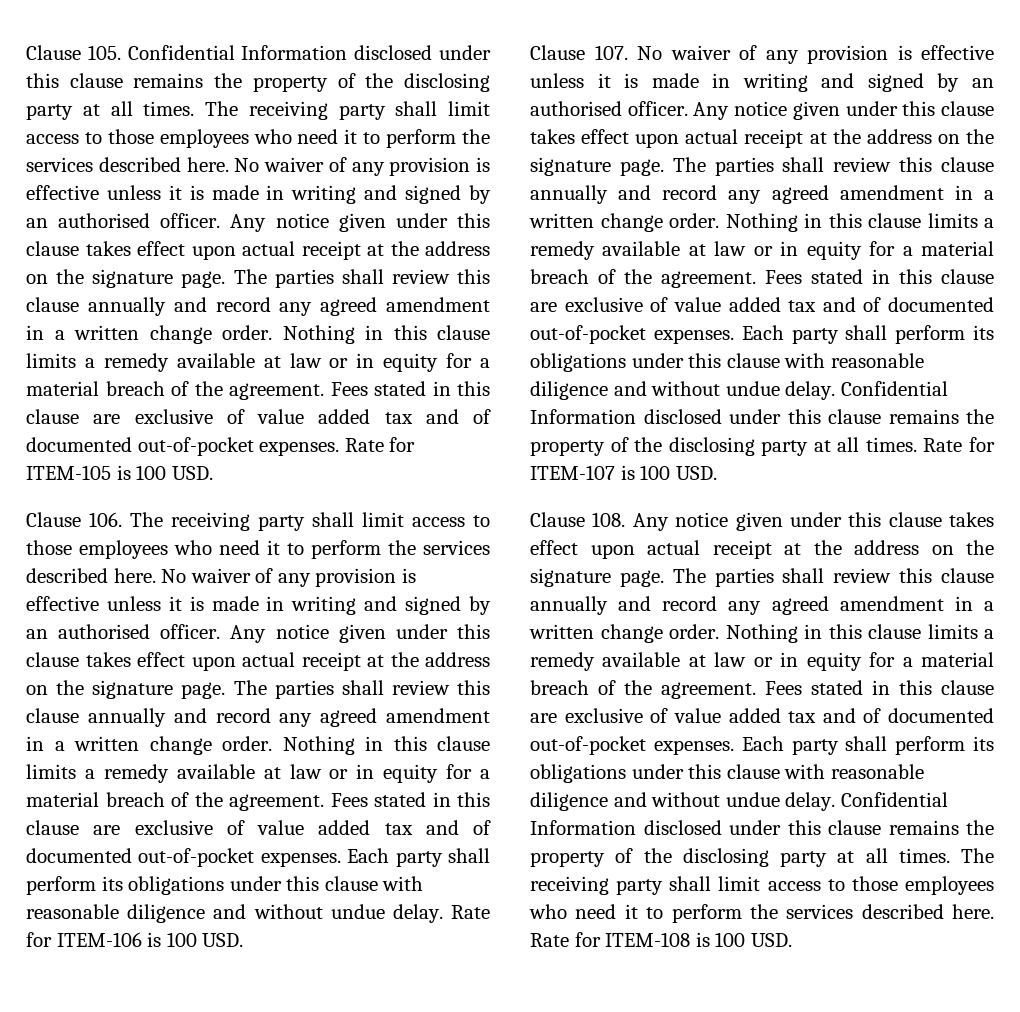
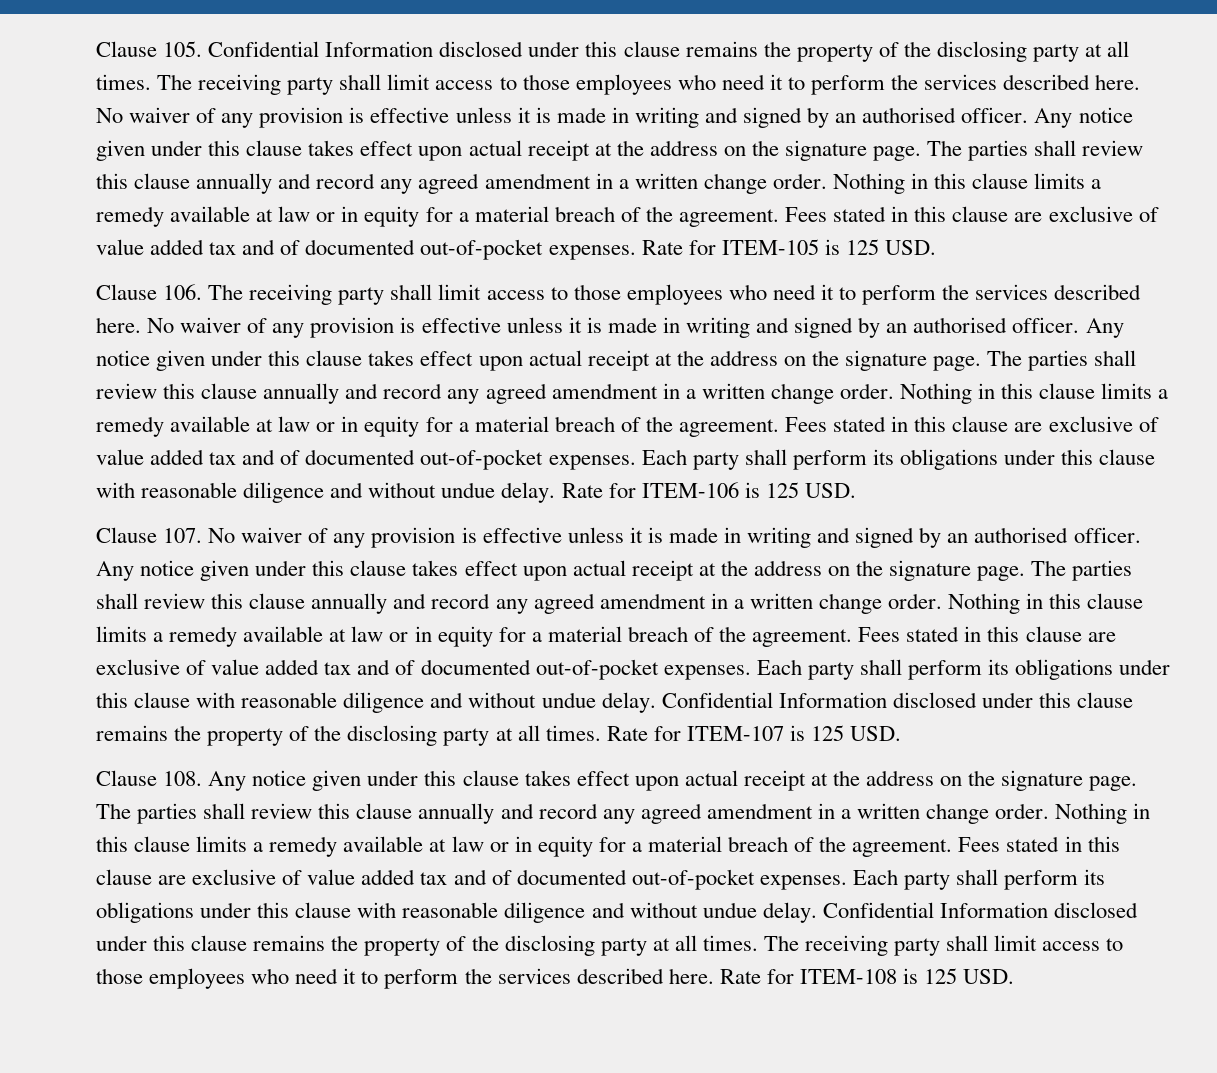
[136,465,167,480] 100 -> [845,239,879,255] 125
[166,932,197,947] 100 -> [765,482,799,498] 125
[640,465,671,480] 100 -> [811,725,845,741] 125
[715,932,746,947] 100 -> [924,968,958,984] 125

